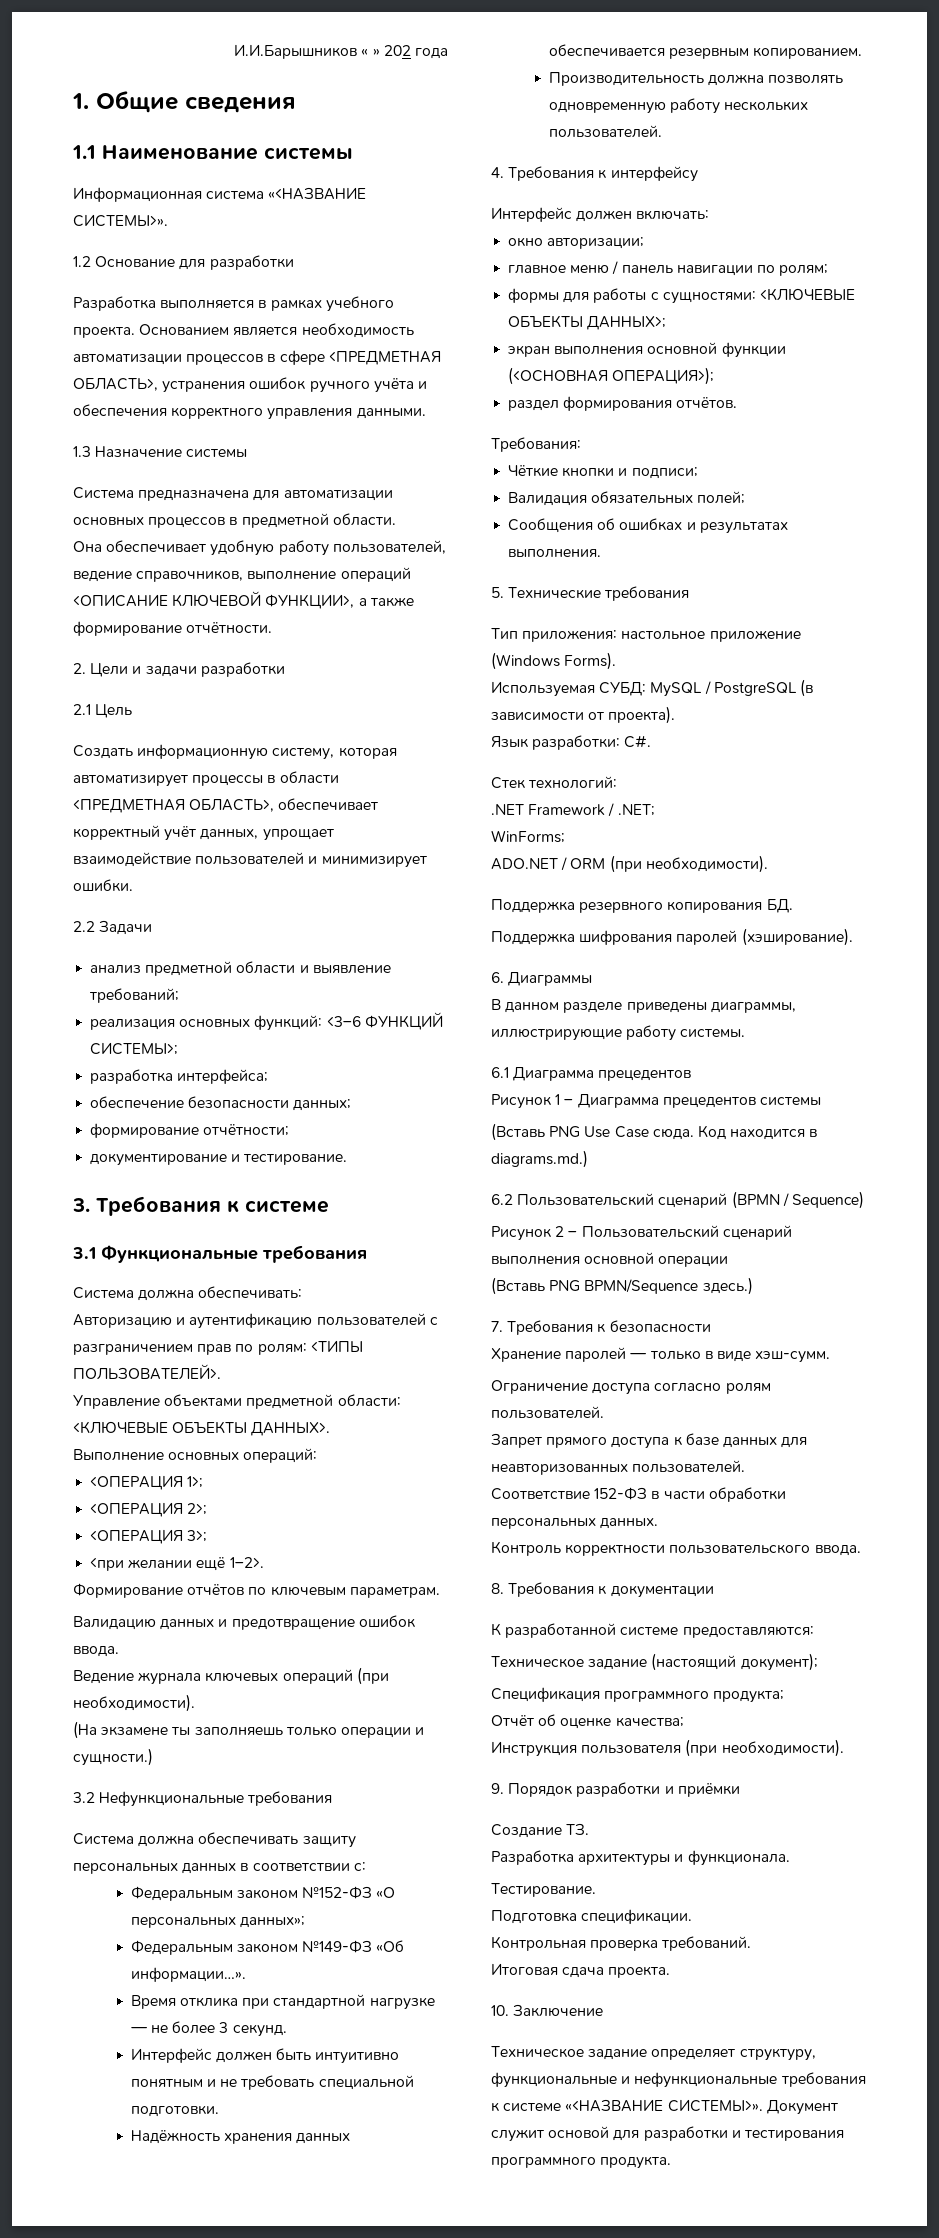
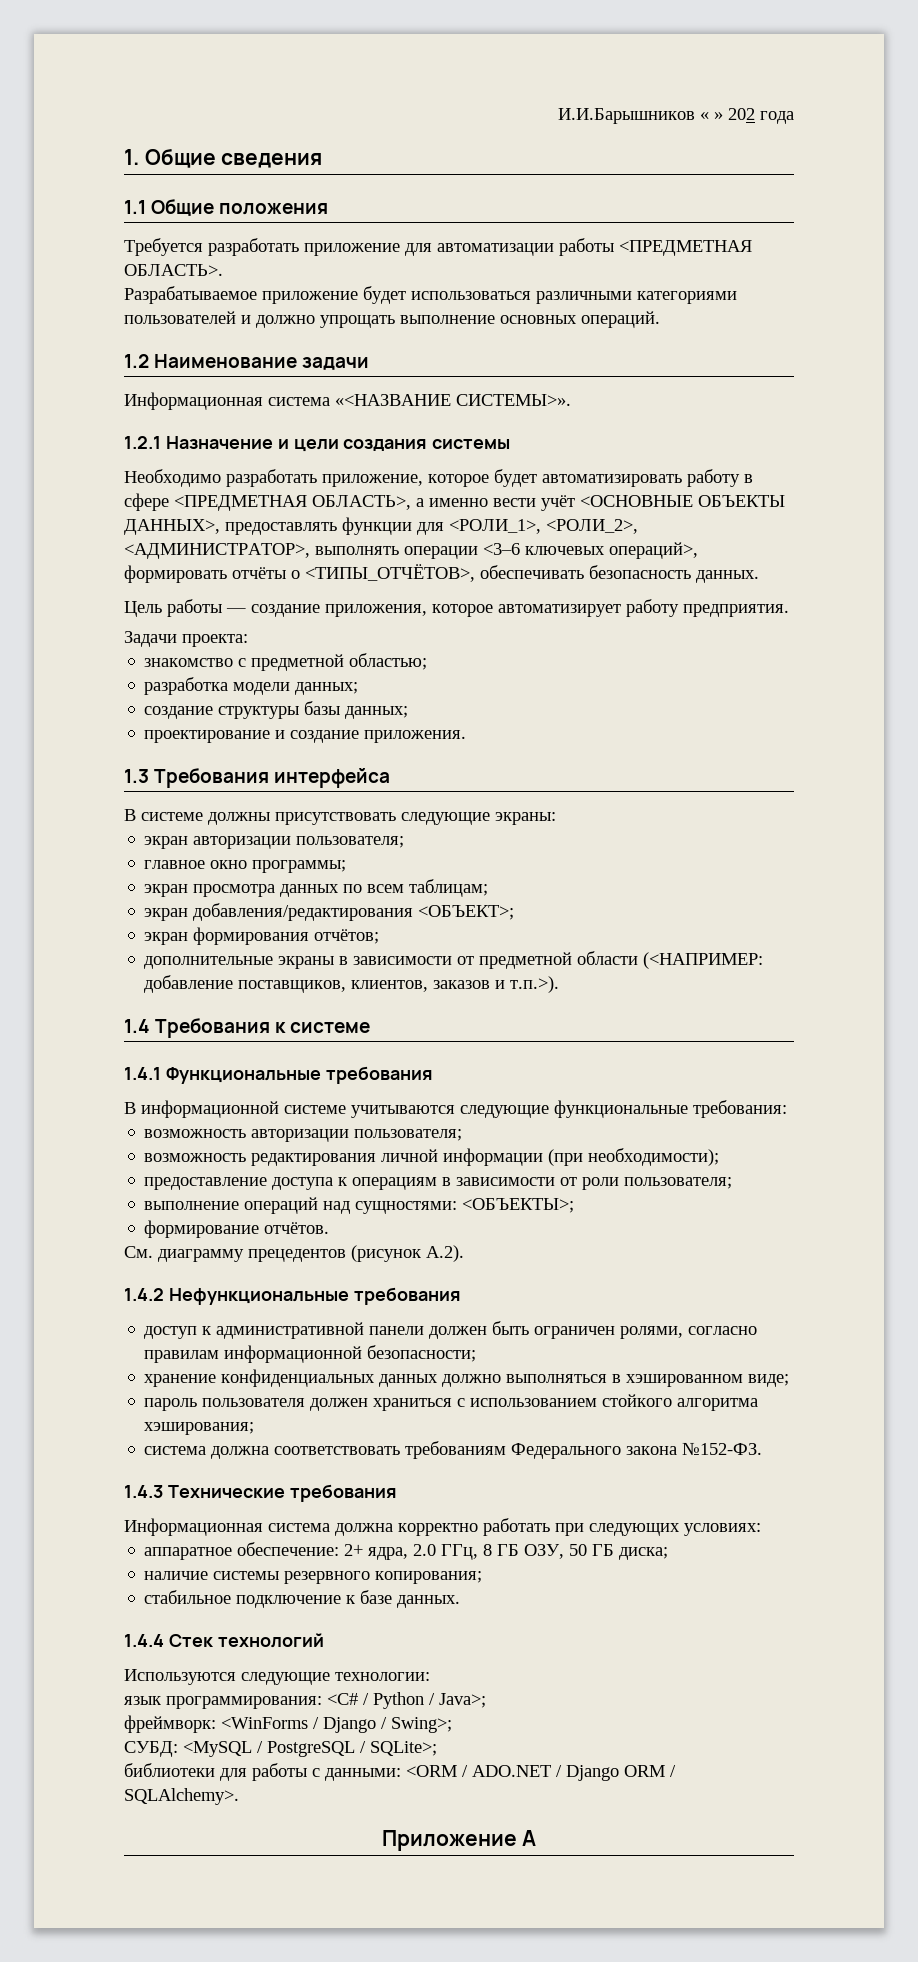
[102,145,353,160] [73,187,367,202] [73,214,168,227] [73,255,294,270] [73,296,394,312] [73,323,414,338] [73,350,441,365] [73,377,427,393] [73,404,426,420] [73,446,248,457] [73,487,393,501] [73,513,396,528] [73,540,446,556] [73,567,411,582] [73,591,414,609] [73,621,273,636] [73,662,285,677] [73,703,133,718] [73,744,397,760] [73,771,339,787] [73,798,379,813] [73,825,334,841] [73,852,427,868] [73,879,133,892] [73,920,153,935] [90,961,391,976] [89,988,180,1003] [90,1012,443,1031] [90,1042,179,1055] [90,1069,269,1084] [90,1096,352,1111] [90,1123,290,1138] [90,1153,348,1166] [72,1198,90,1212] Наименование системы // Информационная система «<НАЗВАНИЕ СИСТЕМЫ>». // 1.2 Основание для разработки // Разработка выполняется в рамках учебного проекта. Основанием является необходимость автоматизации процессов в сфере <ПРЕДМЕТНАЯ ОБЛАСТЬ>, устранения ошибок ручного учёта и обеспечения корректного управления данными. // 1.3 Назначение системы // Система предназначена для автоматизации основных процессов в предметной области. // Она обеспечивает удобную работу пользователей, ведение справочников, выполнение операций <ОПИСАНИЕ КЛЮЧЕВОЙ ФУНКЦИИ>, а также формирование отчётности. // 2. Цели и задачи разработки // 2.1 Цель // Создать информационную систему, которая автоматизирует процессы в области <ПРЕДМЕТНАЯ ОБЛАСТЬ>, обеспечивает корректный учёт данных, упрощает взаимодействие пользователей и минимизирует ошибки. // 2.2 Задачи // анализ предметной области и выявление требований; // реализация основных функций: <3–6 ФУНКЦИЙ СИСТЕМЫ>; // разработка интерфейса; // обеспечение безопасности данных; // формирование отчётности; // документирование и тестирование. // 3. -> [151,199,329,216] [124,238,752,256] [124,264,223,276] [124,286,737,304] [124,311,660,328] [124,354,370,370] [124,392,571,410] [124,436,511,452] [124,469,753,487] [124,493,785,511] [124,517,638,535] [124,542,698,559] [124,564,759,583] [124,599,789,617] [124,631,248,647] [144,653,428,671] [144,677,359,695] [144,701,409,719] [144,730,467,743] [124,768,391,788] [124,809,556,825] [144,836,405,849] [144,860,347,873] [144,879,489,897] [144,903,515,921] [144,927,380,945] [144,951,764,969] [144,975,560,993] [124,1019,150,1033] Общие положения // Требуется разработать приложение для автоматизации работы <ПРЕДМЕТНАЯ ОБЛАСТЬ>. // Разрабатываемое приложение будет использоваться различными категориями пользователей и должно упрощать выполнение основных операций. // 1.2 Наименование задачи // Информационная система «<НАЗВАНИЕ СИСТЕМЫ>». // 1.2.1 Назначение и цели создания системы // Необходимо разработать приложение, которое будет автоматизировать работу в сфере <ПРЕДМЕТНАЯ ОБЛАСТЬ>, а именно вести учёт <ОСНОВНЫЕ ОБЪЕКТЫ ДАННЫХ>, предоставлять функции для <РОЛИ_1>, <РОЛИ_2>, <АДМИНИСТРАТОР>, выполнять операции <3–6 ключевых операций>, формировать отчёты о <ТИПЫ_ОТЧЁТОВ>, обеспечивать безопасность данных. // Цель работы — создание приложения, которое автоматизирует работу предприятия. // Задачи проекта: // знакомство с предметной областью; // разработка модели данных; // создание структуры базы данных; // проектирование и создание приложения. // 1.3 Требования интерфейса // В системе должны присутствовать следующие экраны: // экран авторизации пользователя; // главное окно программы; // экран просмотра данных по всем таблицам; // экран добавления/редактирования <ОБЪЕКТ>; // экран формирования отчётов; // дополнительные экраны в зависимости от предметной области (<НАПРИМЕР: добавление поставщиков, клиентов, заказов и т.п.>). // 1.4
[72,1247,96,1259] 3.1 -> [124,1067,161,1080] 1.4.1
[73,1286,303,1301] [73,1313,438,1329] [73,1340,363,1355] [73,1364,221,1380] [73,1394,401,1409] [73,1421,331,1436] [73,1448,318,1463] [90,1475,204,1490] [90,1502,208,1517] [90,1529,208,1544] [90,1557,264,1571] [73,1583,440,1598] [73,1615,416,1630] [73,1646,119,1657] [73,1667,389,1685] [73,1694,195,1712] [73,1721,425,1739] [73,1748,153,1766] [73,1791,333,1807] [73,1832,356,1848] [73,1862,366,1874] [130,1886,396,1901] [130,1916,306,1928] [130,1940,405,1955] [130,1967,246,1982] [130,1994,435,2010] [130,2021,287,2037] [130,2048,400,2064] [130,2075,414,2090] [130,2105,219,2117] [130,2130,351,2144] [548,44,863,59] [548,72,844,86] [548,98,809,114] [548,125,662,138] [491,166,698,182] [491,207,710,222] [508,237,645,249] [508,261,829,276] [508,288,855,304] [508,315,667,330] [508,342,786,358] [508,367,715,385] [508,396,738,411] [491,437,581,452] [508,465,698,479] [508,491,746,506] [508,518,788,534] [508,549,602,558] [491,586,690,601] [491,628,801,642] [491,652,617,670] [491,679,813,697] [491,706,676,724] [491,735,652,750] [491,776,618,789] [491,803,655,817] [491,830,565,843] [491,855,768,873] [491,899,793,913] [491,928,853,946] [491,972,593,986] [491,999,796,1013] [491,1025,746,1041] [491,1067,692,1081] [491,1094,821,1109] [491,1123,818,1141] [491,1150,588,1168] [491,1191,864,1209] [491,1225,792,1241] [491,1252,729,1267] [491,1277,753,1295] [491,1320,711,1335] [491,1347,831,1363] [491,1380,771,1395] [491,1406,604,1419] [491,1433,808,1449] [491,1460,746,1475] [491,1487,786,1502] [491,1518,659,1529] [491,1541,861,1556] [491,1582,714,1598] [491,1623,814,1638] [491,1653,818,1671] [491,1687,785,1703] [491,1714,684,1729] [491,1739,844,1757] [491,1782,740,1797] [491,1823,590,1838] [491,1850,790,1866] [491,1883,596,1897] [491,1909,693,1924] [491,1936,752,1951] [491,1963,671,1978] [491,2004,604,2017] [491,2046,816,2061] [491,2072,866,2088] [491,2099,838,2115] [491,2126,844,2142] [491,2156,672,2169] Система должна обеспечивать: // Авторизацию и аутентификацию пользователей с разграничением прав по ролям: <ТИПЫ ПОЛЬЗОВАТЕЛЕЙ>. // Управление объектами предметной области: <КЛЮЧЕВЫЕ ОБЪЕКТЫ ДАННЫХ>. // Выполнение основных операций: // <ОПЕРАЦИЯ 1>; // <ОПЕРАЦИЯ 2>; // <ОПЕРАЦИЯ 3>; // <при желании ещё 1–2>. // Формирование отчётов по ключевым параметрам. // Валидацию данных и предотвращение ошибок ввода. // Ведение журнала ключевых операций (при необходимости). // (На экзамене ты заполняешь только операции и сущности.) // 3.2 Нефункциональные требования // Система должна обеспечивать защиту персональных данных в соответствии с: // Федеральным законом №152-ФЗ «О персональных данных»; // Федеральным законом №149-ФЗ «Об информации…». // Время отклика при стандартной нагрузке — не более 3 секунд. // Интерфейс должен быть интуитивно понятным и не требовать специальной подготовки. // Надёжность хранения данных обеспечивается резервным копированием. // Производительность должна позволять одновременную работу нескольких пользователей. // 4. Требования к интерфейсу // Интерфейс должен включать: // окно авторизации; // главное меню / панель навигации по ролям; // формы для работы с сущностями: <КЛЮЧЕВЫЕ ОБЪЕКТЫ ДАННЫХ>; // экран выполнения основной функции (<ОСНОВНАЯ ОПЕРАЦИЯ>); // раздел формирования отчётов. // Требования: // Чёткие кнопки и подписи; // Валидация обязательных полей; // Сообщения об ошибках и результатах выполнения. // 5. Технические требования // Тип приложения: настольное приложение (Windows Forms). // Используемая СУБД: MySQL / PostgreSQL (в зависимости от проекта). // Язык разработки: C#. // Стек технологий: // .NET Framework / .NET; // WinForms; // ADO.NET / ORM (при необходимости). // Поддержка резервного копирования БД. // Поддержка шифрования паролей (хэширование). // 6. Диаграммы // В данном разделе приведены диаграммы, иллюстрирующие работу системы. // 6.1 Диаграмма прецедентов // Рисунок 1 – Диаграмма прецедентов системы // (Вставь PNG Use Case сюда. Код находится в diagrams.md.) // 6.2 Пользовательский сценарий (BPMN / Sequence) // Рисунок 2 – Пользовательский сценарий выполнения основной операции // (Вставь PNG BPMN/Sequence здесь.) // 7. Требования к безопасности // Хранение паролей — только в виде хэш-сумм. // Ограничение доступа согласно ролям пользователей. // Запрет прямого доступа к базе данных для неавторизованных пользователей. // Соответствие 152-ФЗ в части обработки персональных данных. // Контроль корректности пользовательского ввода. // 8. Требования к документации // К разработанной системе предоставляются: // Техническое задание (настоящий документ); // Спецификация программного продукта; // Отчёт об оценке качества; // Инструкция пользователя (при необходимости). // 9. Порядок разработки и приёмки // Создание ТЗ. // Разработка архитектуры и функционала. // Тестирование. // Подготовка спецификации. // Контрольная проверка требований. // Итоговая сдача проекта. // 10. Заключение // Техническое задание определяет структуру, функциональные и нефункциональные требования к системе «<НАЗВАНИЕ СИСТЕМЫ>». Документ служит основой для разработки и тестирования программного продукта. -> [124,1100,787,1118] [144,1129,463,1142] [144,1148,720,1166] [144,1177,733,1190] [144,1197,575,1214] [144,1220,330,1238] [124,1245,464,1262] [124,1287,461,1305] [144,1321,758,1339] [144,1345,477,1363] [144,1369,790,1387] [144,1394,759,1411] [144,1422,255,1435] [144,1441,763,1459] [124,1484,397,1502] [124,1518,761,1536] [144,1542,669,1560] [144,1571,483,1584] [144,1590,461,1608] [124,1633,324,1648] [124,1669,430,1685] [124,1692,486,1709] [124,1715,452,1733] [124,1741,437,1757] [124,1763,676,1781] [124,1788,239,1805] [381,1830,537,1851] В информационной системе учитываются следующие функциональные требования: // возможность авторизации пользователя; // возможность редактирования личной информации (при необходимости); // предоставление доступа к операциям в зависимости от роли пользователя; // выполнение операций над сущностями: <ОБЪЕКТЫ>; // формирование отчётов. // См. диаграмму прецедентов (рисунок А.2). // 1.4.2 Нефункциональные требования // доступ к административной панели должен быть ограничен ролями, согласно правилам информационной безопасности; // хранение конфиденциальных данных должно выполняться в хэшированном виде; // пароль пользователя должен храниться с использованием стойкого алгоритма хэширования; // система должна соответствовать требованиям Федерального закона №152-ФЗ. // 1.4.3 Технические требования // Информационная система должна корректно работать при следующих условиях: // аппаратное обеспечение: 2+ ядра, 2.0 ГГц, 8 ГБ ОЗУ, 50 ГБ диска; // наличие системы резервного копирования; // стабильное подключение к базе данных. // 1.4.4 Стек технологий // Используются следующие технологии: // язык программирования: <C# / Python / Java>; // фреймворк: <WinForms / Django / Swing>; // СУБД: <MySQL / PostgreSQL / SQLite>; // библиотеки для работы с данными: <ORM / ADO.NET / Django ORM / SQLAlchemy>. // Приложение А

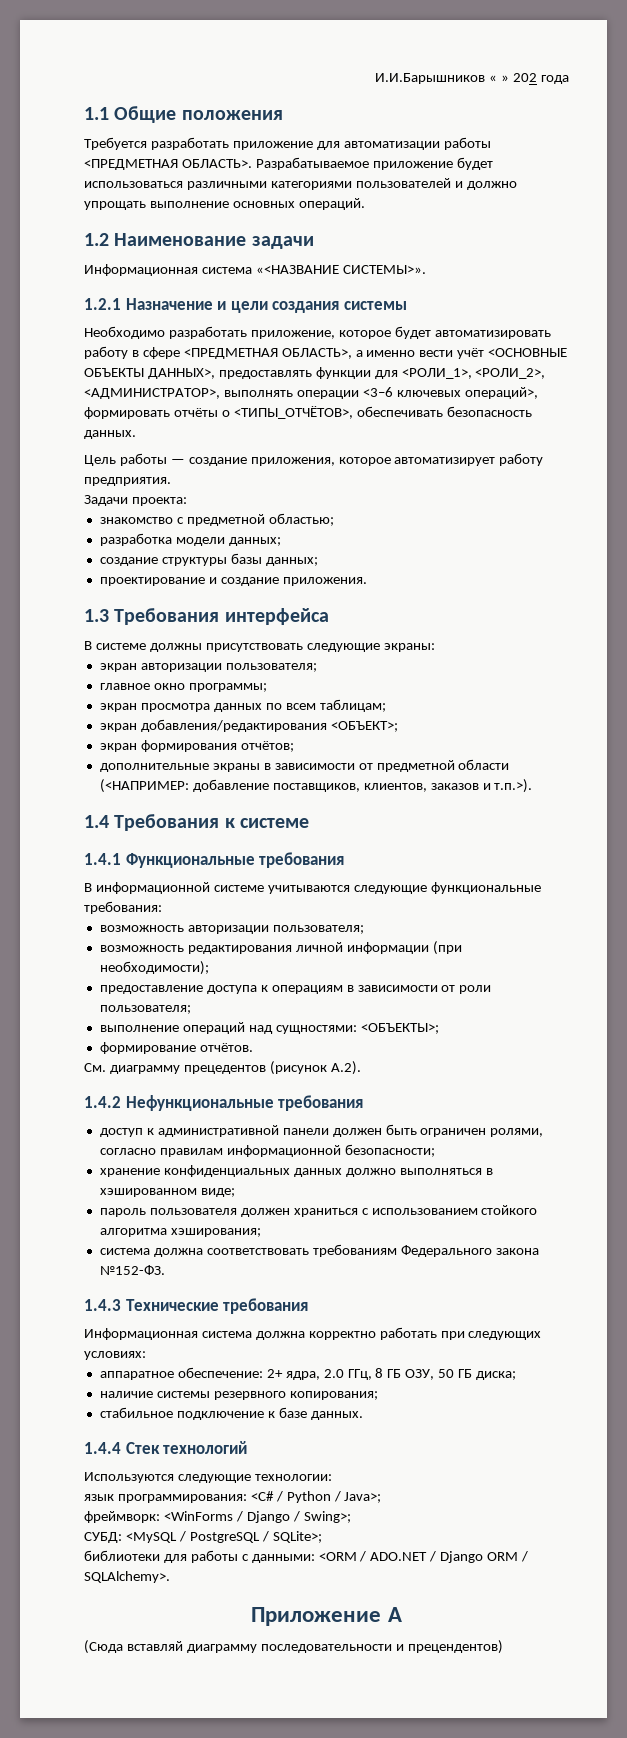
[124,149,323,168] // 1. Общие сведения -> (570, 79) none
(223, 270) // -> (252, 163) none
(537, 1838) none -> [84,1640,503,1654] // (Сюда вставляй диаграмму последовательности и прецендентов)

